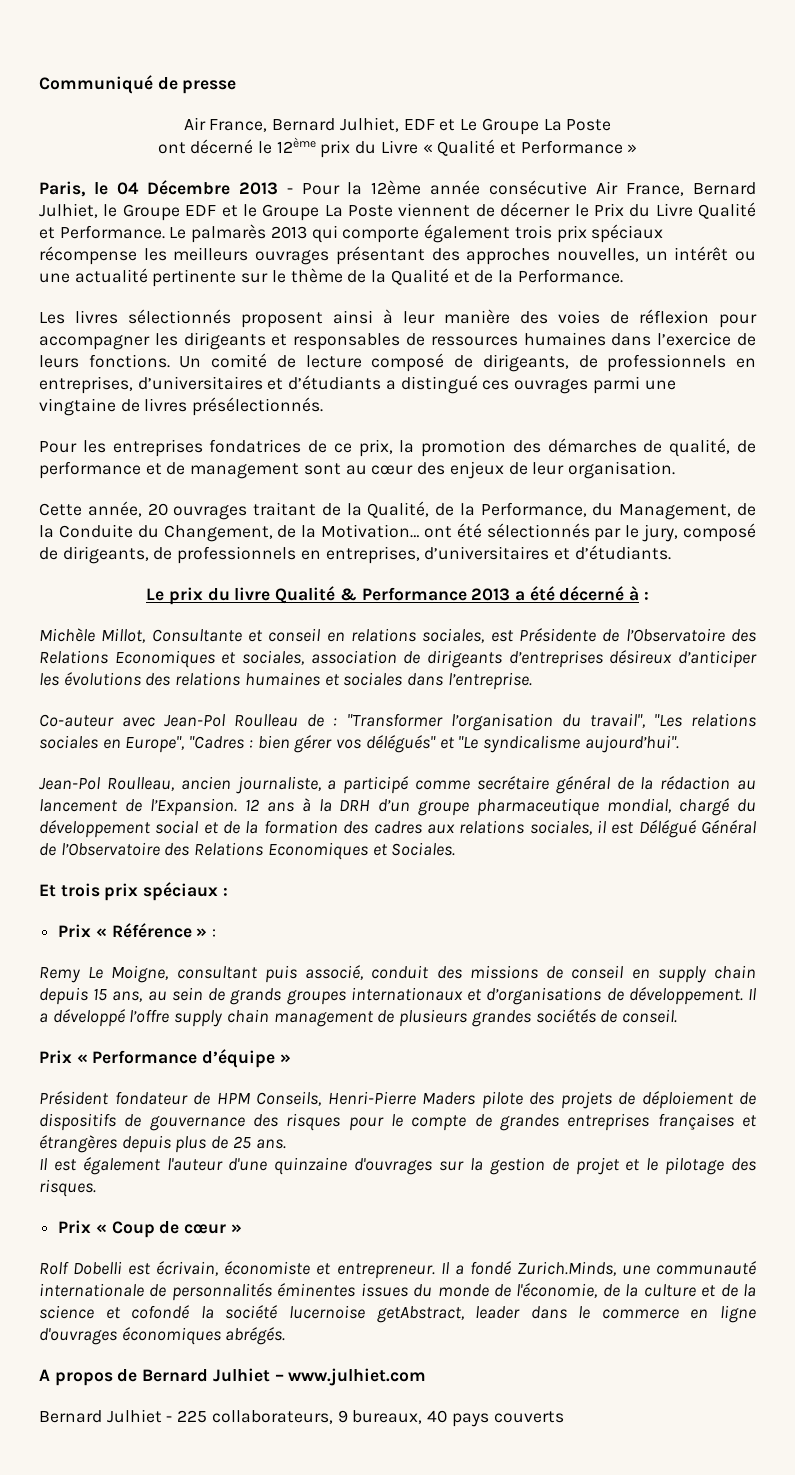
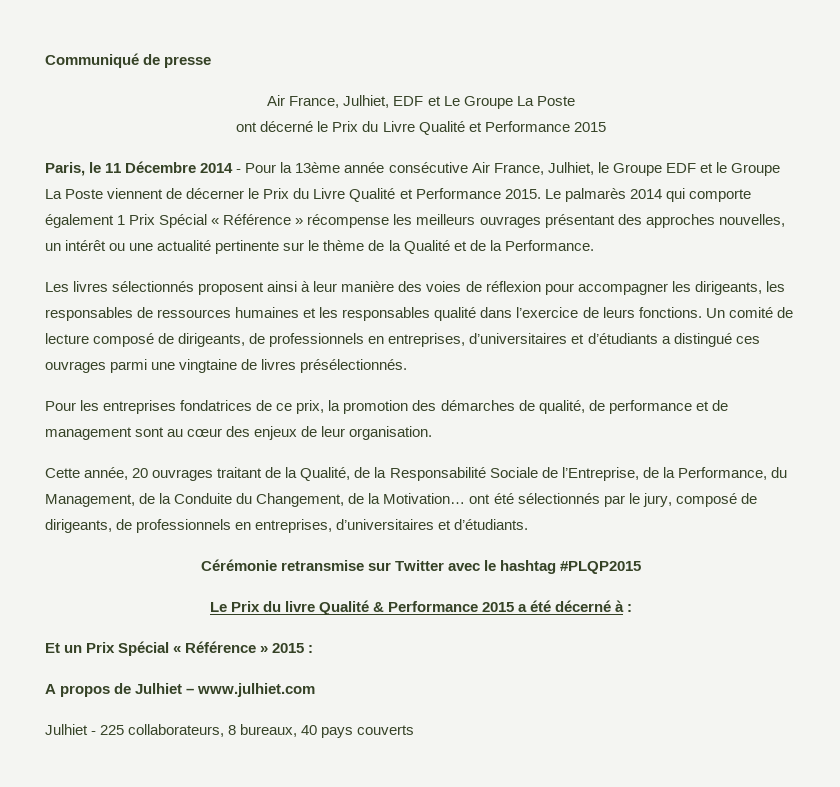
[272,118,336,131] Bernard -> (340, 102) none
[276,137,638,158] 12ème prix du Livre « Qualité et Performance » -> [332,121,606,135] Prix du Livre Qualité et Performance 2015
[116,180,278,195] 04 Décembre 2013 -> [105,161,234,173] 11 Décembre 2014
[371,180,422,195] 12ème -> [295,162,341,173] 13ème
[693,182,756,195] Bernard -> (544, 169) none
[59,225,165,239] Performance. -> [415,188,541,199] Performance 2015.
[270,226,307,239] 2013 -> [629,189,662,199] 2014
[514,224,664,243] trois prix spéciaux -> [117,214,304,228] 1 Prix Spécial « Référence »
[183,332,288,350] dirigeants et -> [694,281,785,295] dirigeants, les
(606, 339) none -> [303,307,477,321] et les responsables qualité
(475, 509) none -> [389,467,675,481] Responsabilité Sociale de l’Entreprise, de la
[146,587,203,605] // Le prix -> [200,559,642,574] [209,601,260,612] // Cérémonie retransmise sur Twitter avec le hashtag #PLQP2015 // Le Prix
[471,588,511,601] 2013 -> [482,602,515,612] 2015
[39,628,757,643] [39,650,757,668] [39,672,532,690] [39,713,756,731] [39,735,679,753] [39,776,757,794] [39,798,756,816] [39,820,756,838] [39,842,456,860] [39,882,228,901] [58,923,217,938] [39,965,757,983] [39,987,757,1005] [39,1009,677,1027] [39,1049,291,1068] [39,1091,756,1109] [39,1113,758,1131] [39,1135,286,1153] [39,1157,757,1175] [39,1179,96,1197] [58,1220,242,1238] [39,1261,756,1279] [39,1283,757,1301] [39,1305,757,1323] [39,1327,286,1345] Michèle Millot, Consultante et conseil en relations sociales, est Présidente de l’Observatoire des Relations Economiques et sociales, association de dirigeants d’entreprises désireux d’anticiper les évolutions des relations humaines et sociales dans l’entreprise. // Co-auteur avec Jean-Pol Roulleau de : "Transformer l’organisation du travail", "Les relations sociales en Europe", "Cadres : bien gérer vos délégués" et "Le syndicalisme aujourd’hui". // Jean-Pol Roulleau, ancien journaliste, a participé comme secrétaire général de la rédaction au lancement de l’Expansion. 12 ans à la DRH d’un groupe pharmaceutique mondial, chargé du développement social et de la formation des cadres aux relations sociales, il est Délégué Général de l’Observatoire des Relations Economiques et Sociales. // Et trois prix spéciaux : // Prix « Référence » : // Remy Le Moigne, consultant puis associé, conduit des missions de conseil en supply chain depuis 15 ans, au sein de grands groupes internationaux et d’organisations de développement. Il a développé l’offre supply chain management de plusieurs grandes sociétés de conseil. // Prix « Performance d’équipe » // Président fondateur de HPM Conseils, Henri-Pierre Maders pilote des projets de déploiement de dispositifs de gouvernance des risques pour le compte de grandes entreprises françaises et étrangères depuis plus de 25 ans. // Il est également l'auteur d'une quinzaine d'ouvrages sur la gestion de projet et le pilotage des risques. // Prix « Coup de cœur » // Rolf Dobelli est écrivain, économiste et entrepreneur. Il a fondé Zurich.Minds, une communauté internationale de personnalités éminentes issues du monde de l'économie, de la culture et de la science et cofondé la société lucernoise getAbstract, leader dans le commerce en ligne d'ouvrages économiques abrégés. -> [45,641,314,656] Et un Prix Spécial « Référence » 2015 :
[142,1369,209,1382] Bernard -> (132, 688) none
[39,1410,102,1423] Bernard -> (316, 690) none
[337,1410,348,1423] 9 -> [228,725,237,735] 8

